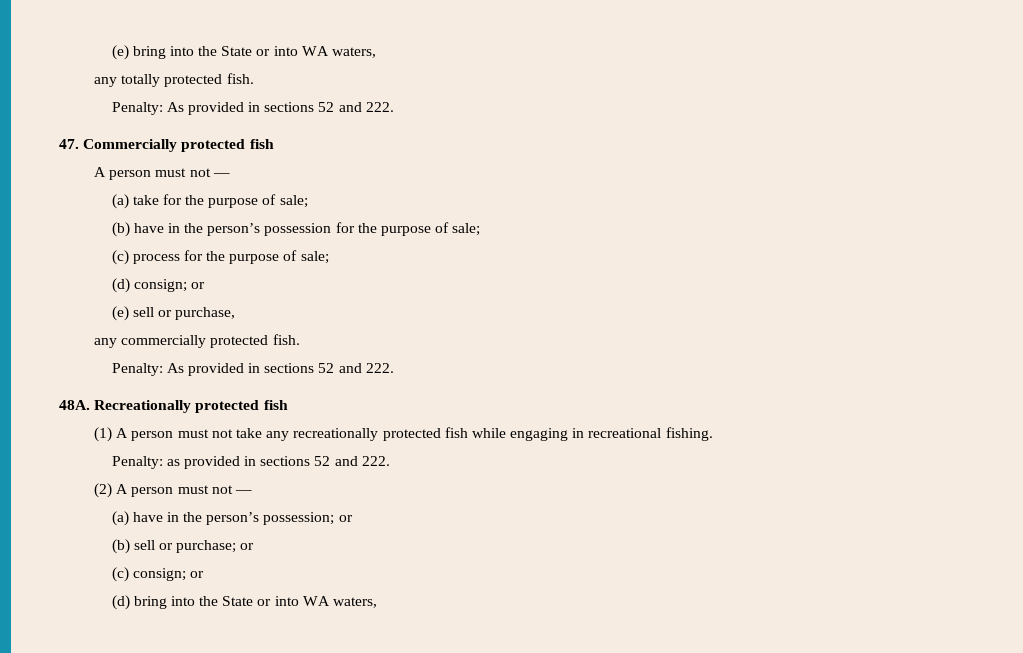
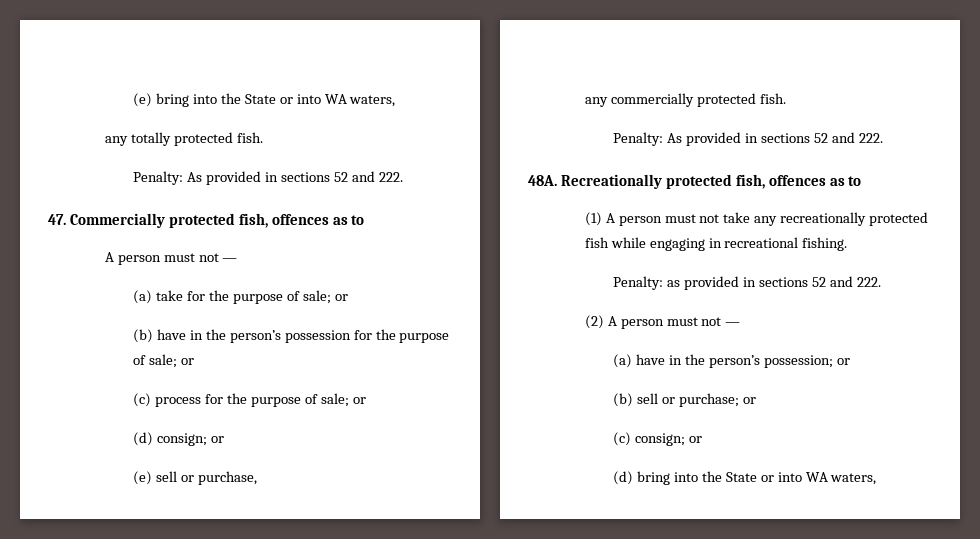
[249,139,274,149] fish -> [238,213,365,228] fish, offences as to
(308, 201) none -> [334,294,348,301] or
(481, 229) none -> [180,358,194,365] or
(329, 257) none -> [352,397,366,404] or
[263,400,288,410] fish -> [735,174,862,189] fish, offences as to

